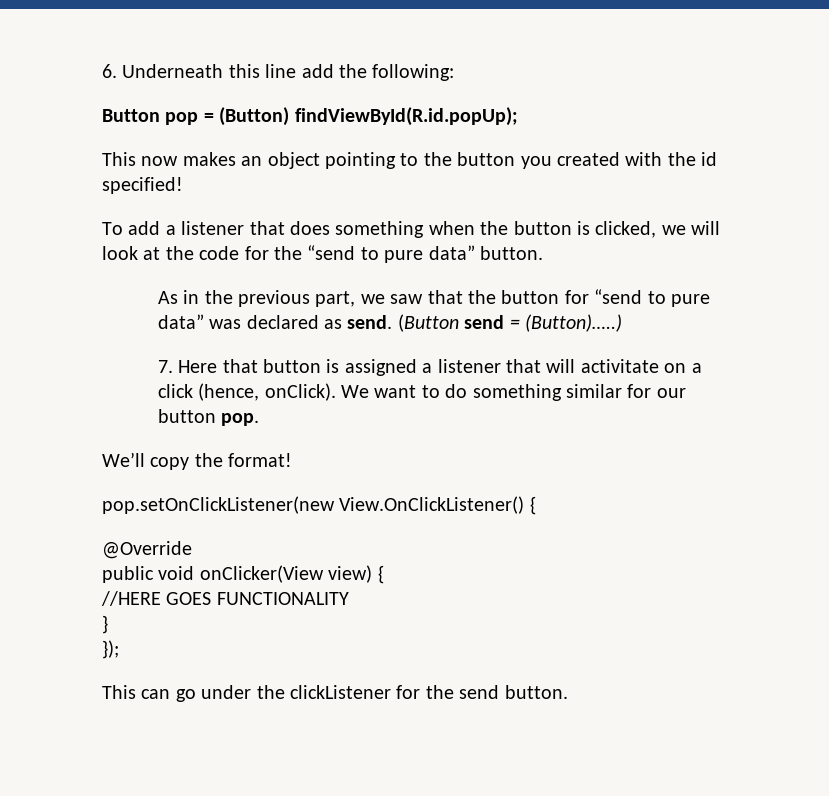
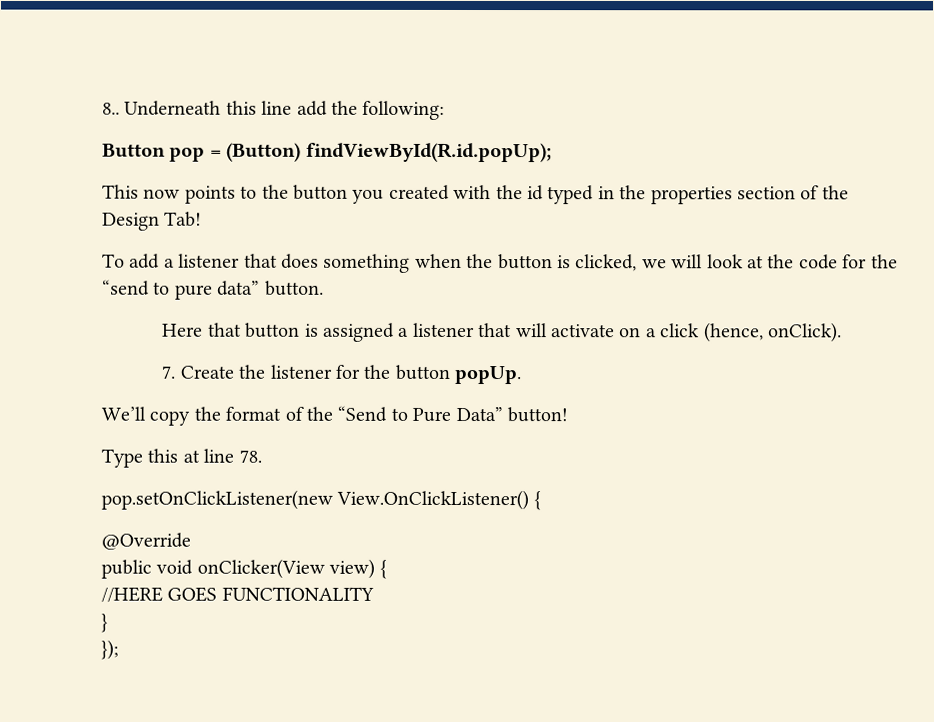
[102,64,117,78] 6. -> [102,102,120,115] 8..
[182,152,396,169] makes an object pointing -> [184,185,236,204] points
[102,177,183,194] specified! -> [547,185,849,205] [102,211,203,231] typed in the properties section of the Design Tab!
[157,289,710,307] [157,314,622,332] [157,360,173,373] As in the previous part, we saw that the button for “send to pure data” was declared as send. (Button send = (Button)…..) // 7. -> (324, 288) none
[580,359,659,373] activitate -> [551,324,616,338] activate
[340,384,686,401] [157,409,260,426] [102,452,293,470] We want to do something similar for our button pop. // We’ll copy the format! -> [161,364,522,385] [101,405,568,426] [101,448,262,468] // 7. Create the listener for the button popUp. // We’ll copy the format of the “Send to Pure Data” button! // Type this at line 78.
[102,685,568,702] // This can go under the clickListener for the send button. -> (119, 649) none

